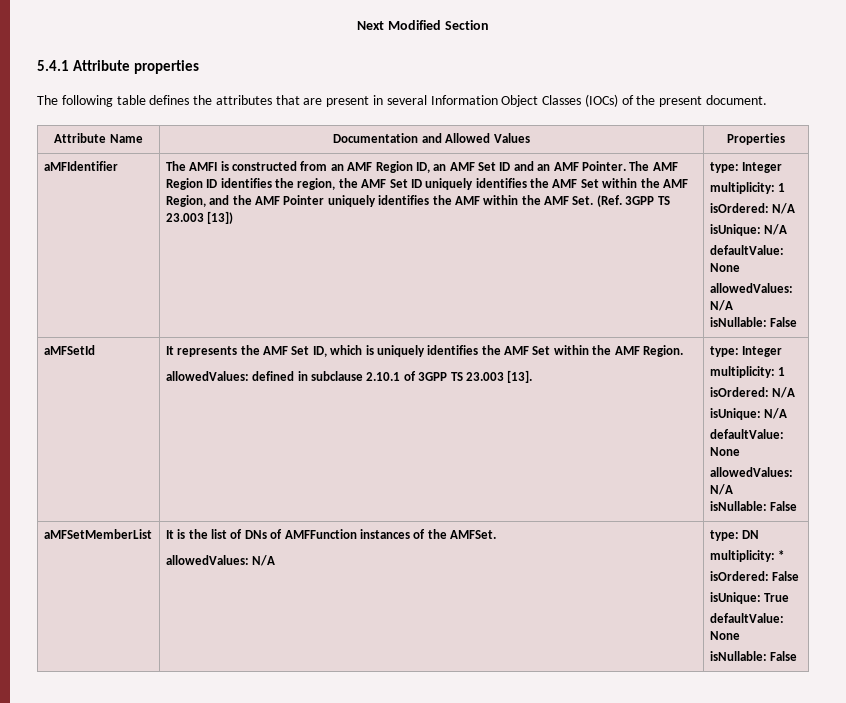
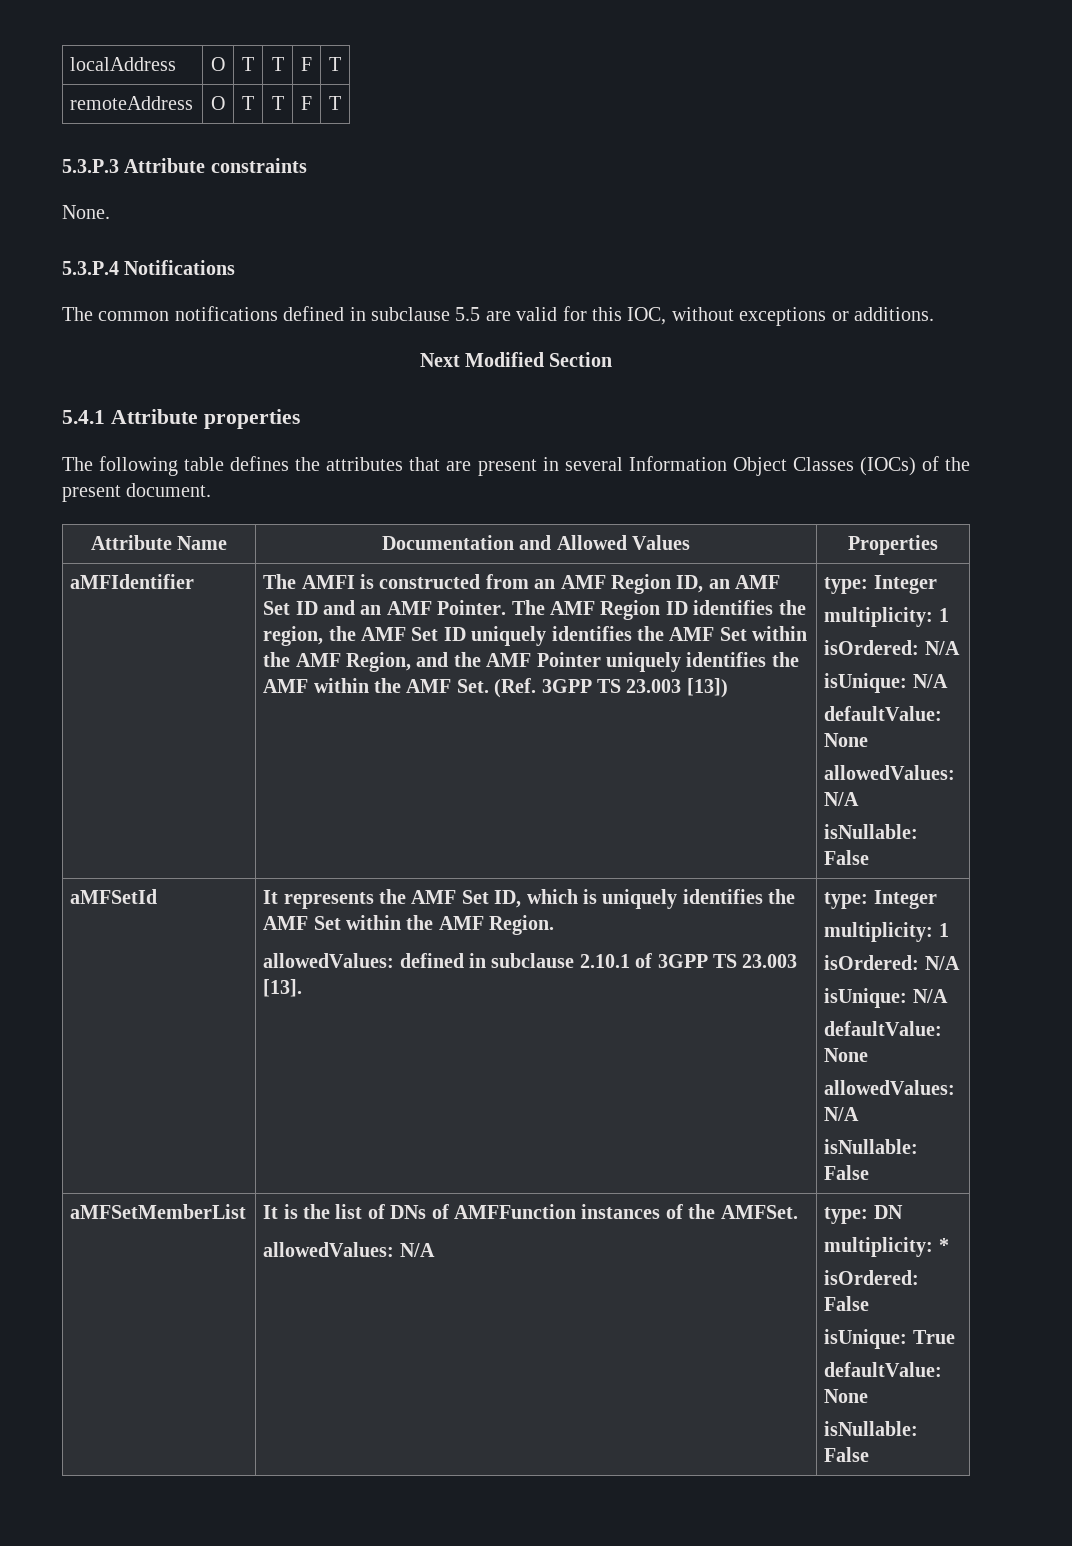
(357, 25) none -> [70,57,177,71] [211,57,225,71] [242,57,254,71] [271,57,284,71] [301,57,312,71] [329,57,341,71] [70,96,194,110] [211,96,225,110] [242,96,254,110] [271,96,284,110] [301,96,312,110] [329,96,341,110] [62,158,307,173] [62,205,110,219] [62,260,236,275] [62,306,934,326] localAddress | O | T | T | F | T // remoteAddress | O | T | T | F | T // 5.3.P.3 Attribute constraints // None. // 5.3.P.4 Notifications // The common notifications defined in subclause 5.5 are valid for this IOC, without exceptions or additions. //

